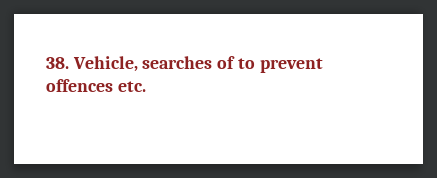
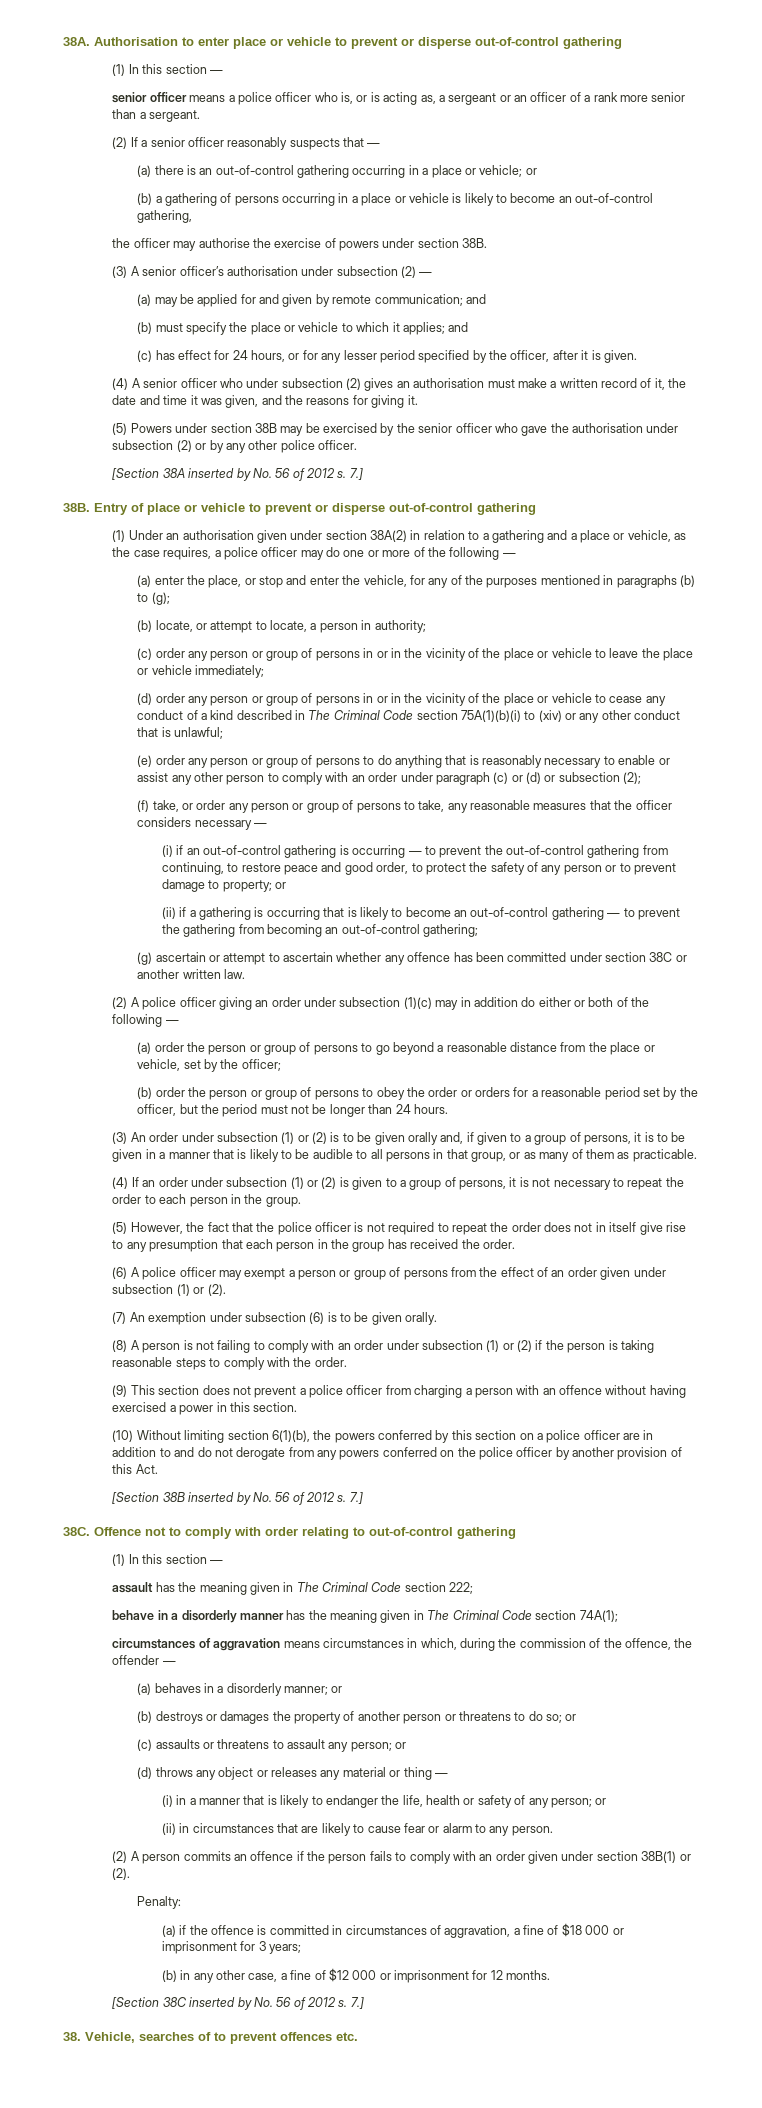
(46, 63) none -> [63,37,622,49] [112,64,223,76] [112,92,686,105] [112,109,201,122] [112,137,381,150] [137,165,537,178] [137,193,654,206] [137,210,193,223] [112,238,488,251] [112,266,433,278] [137,294,486,307] [137,322,469,335] [137,350,637,363] [112,378,687,391] [112,395,418,408] [112,423,679,436] [112,440,358,453] [112,468,363,481] [63,503,536,515] [112,530,687,543] [112,547,516,560] [137,575,695,588] [137,592,170,605] [137,620,426,633] [137,648,694,661] [137,665,264,678] [137,693,666,706] [137,710,681,723] [137,727,223,739] [137,755,670,768] [137,772,642,785] [137,800,672,813] [137,817,267,830] [161,845,668,858] [161,862,676,875] [161,879,287,892] [161,907,680,920] [161,924,479,937] [137,952,687,965] [137,969,245,979] [112,997,650,1010] [112,1014,179,1027] [137,1042,655,1055] [137,1059,281,1072] [137,1087,698,1100] [137,1104,448,1117] [112,1132,686,1145] [112,1149,697,1162] [112,1177,684,1190] [112,1194,301,1207] [112,1222,686,1235] [112,1239,515,1252] [112,1267,666,1280] [112,1284,226,1296] [112,1312,438,1325] [112,1340,654,1353] [112,1357,347,1370] [112,1385,686,1398] [112,1402,298,1415] [112,1430,654,1443] [112,1447,682,1460] [112,1464,158,1474] [112,1492,363,1505] [63,1527,516,1539] [112,1554,223,1566] [112,1582,474,1595] [112,1610,618,1623] [112,1638,693,1651] [112,1655,176,1665] [137,1683,343,1696] [137,1711,577,1724] [137,1739,407,1752] [137,1767,448,1780] [161,1795,607,1808] [161,1823,553,1836] [112,1851,691,1864] [112,1868,131,1880] [137,1896,182,1909] [161,1923,624,1938] [161,1941,302,1954] [161,1968,551,1983] [112,1997,364,2010] 38A. Authorisation to enter place or vehicle to prevent or disperse out-of-control gathering // (1) In this section — // senior officer means a police officer who is, or is acting as, a sergeant or an officer of a rank more senior than a sergeant. // (2) If a senior officer reasonably suspects that — // (a) there is an out-of-control gathering occurring in a place or vehicle; or // (b) a gathering of persons occurring in a place or vehicle is likely to become an out-of-control gathering, // the officer may authorise the exercise of powers under section 38B. // (3) A senior officer’s authorisation under subsection (2) — // (a) may be applied for and given by remote communication; and // (b) must specify the place or vehicle to which it applies; and // (c) has effect for 24 hours, or for any lesser period specified by the officer, after it is given. // (4) A senior officer who under subsection (2) gives an authorisation must make a written record of it, the date and time it was given, and the reasons for giving it. // (5) Powers under section 38B may be exercised by the senior officer who gave the authorisation under subsection (2) or by any other police officer. // [Section 38A inserted by No. 56 of 2012 s. 7.] // 38B. Entry of place or vehicle to prevent or disperse out-of-control gathering // (1) Under an authorisation given under section 38A(2) in relation to a gathering and a place or vehicle, as the case requires, a police officer may do one or more of the following — // (a) enter the place, or stop and enter the vehicle, for any of the purposes mentioned in paragraphs (b) to (g); // (b) locate, or attempt to locate, a person in authority; // (c) order any person or group of persons in or in the vicinity of the place or vehicle to leave the place or vehicle immediately; // (d) order any person or group of persons in or in the vicinity of the place or vehicle to cease any conduct of a kind described in The Criminal Code section 75A(1)(b)(i) to (xiv) or any other conduct that is unlawful; // (e) order any person or group of persons to do anything that is reasonably necessary to enable or assist any other person to comply with an order under paragraph (c) or (d) or subsection (2); // (f) take, or order any person or group of persons to take, any reasonable measures that the officer considers necessary — // (i) if an out-of-control gathering is occurring — to prevent the out-of-control gathering from continuing, to restore peace and good order, to protect the safety of any person or to prevent damage to property; or // (ii) if a gathering is occurring that is likely to become an out-of-control gathering — to prevent the gathering from becoming an out-of-control gathering; // (g) ascertain or attempt to ascertain whether any offence has been committed under section 38C or another written law. // (2) A police officer giving an order under subsection (1)(c) may in addition do either or both of the following — // (a) order the person or group of persons to go beyond a reasonable distance from the place or vehicle, set by the officer; // (b) order the person or group of persons to obey the order or orders for a reasonable period set by the officer, but the period must not be longer than 24 hours. // (3) An order under subsection (1) or (2) is to be given orally and, if given to a group of persons, it is to be given in a manner that is likely to be audible to all persons in that group, or as many of them as practicable. // (4) If an order under subsection (1) or (2) is given to a group of persons, it is not necessary to repeat the order to each person in the group. // (5) However, the fact that the police officer is not required to repeat the order does not in itself give rise to any presumption that each person in the group has received the order. // (6) A police officer may exempt a person or group of persons from the effect of an order given under subsection (1) or (2). // (7) An exemption under subsection (6) is to be given orally. // (8) A person is not failing to comply with an order under subsection (1) or (2) if the person is taking reasonable steps to comply with the order. // (9) This section does not prevent a police officer from charging a person with an offence without having exercised a power in this section. // (10) Without limiting section 6(1)(b), the powers conferred by this section on a police officer are in addition to and do not derogate from any powers conferred on the police officer by another provision of this Act. // [Section 38B inserted by No. 56 of 2012 s. 7.] // 38C. Offence not to comply with order relating to out-of-control gathering // (1) In this section — // assault has the meaning given in The Criminal Code section 222; // behave in a disorderly manner has the meaning given in The Criminal Code section 74A(1); // circumstances of aggravation means circumstances in which, during the commission of the offence, the offender — // (a) behaves in a disorderly manner; or // (b) destroys or damages the property of another person or threatens to do so; or // (c) assaults or threatens to assault any person; or // (d) throws any object or releases any material or thing — // (i) in a manner that is likely to endanger the life, health or safety of any person; or // (ii) in circumstances that are likely to cause fear or alarm to any person. // (2) A person commits an offence if the person fails to comply with an order given under section 38B(1) or (2). // Penalty: // (a) if the offence is committed in circumstances of aggravation, a fine of $18 000 or imprisonment for 3 years; // (b) in any other case, a fine of $12 000 or imprisonment for 12 months. // [Section 38C inserted by No. 56 of 2012 s. 7.] //

